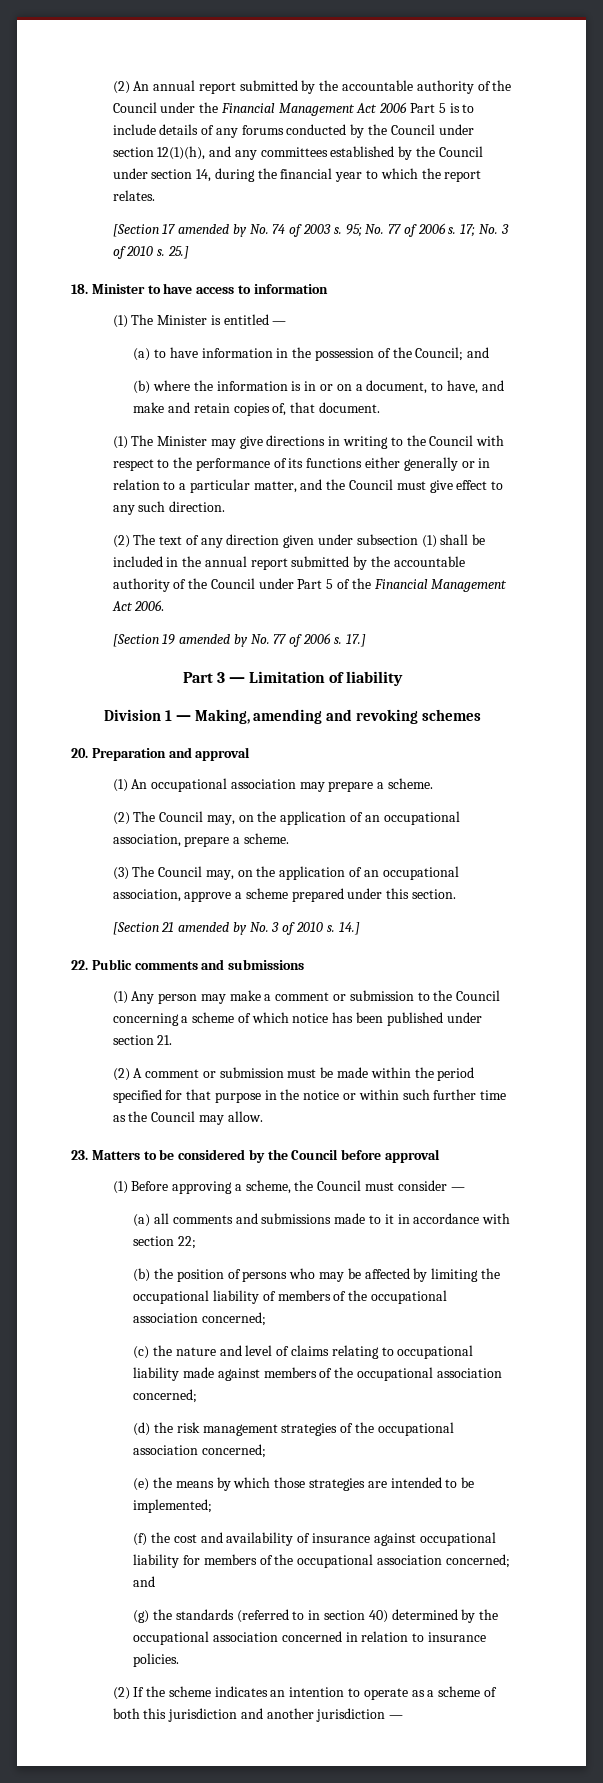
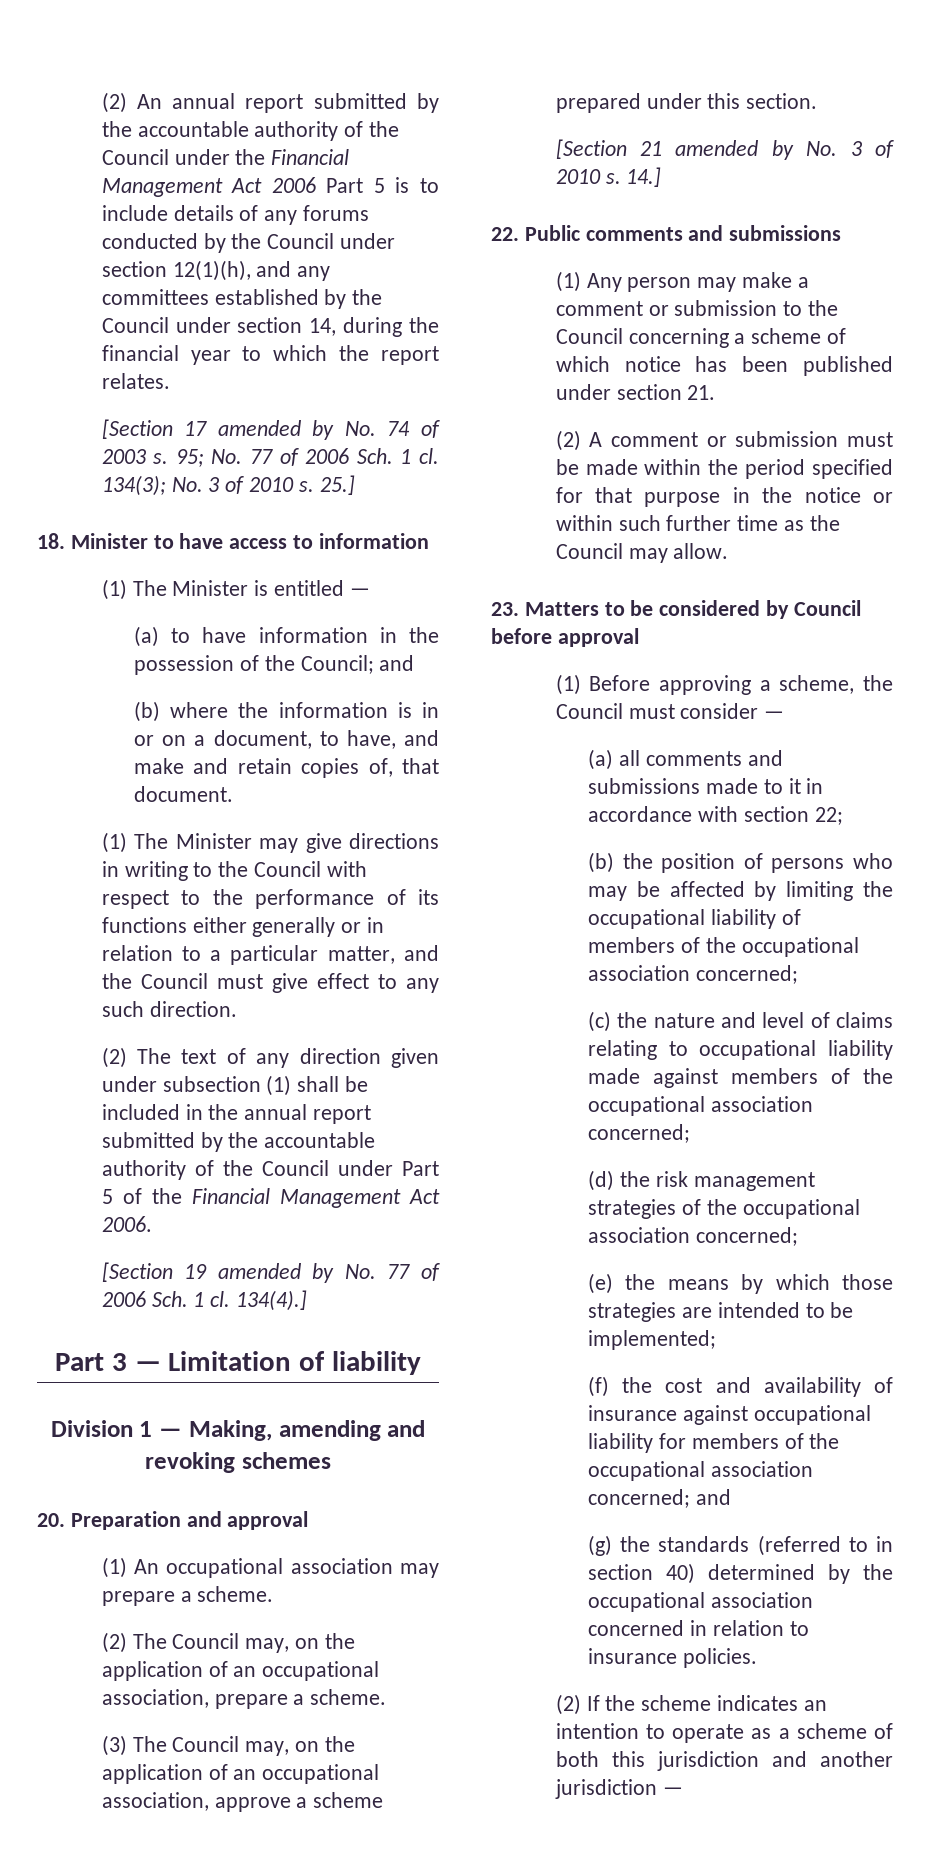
[448,224,476,237] s. 17; -> [356,448,439,464] [101,475,166,496] Sch. 1 cl. 134(3);
[333,634,366,647] s. 17.] -> [151,1290,307,1311] Sch. 1 cl. 134(4).]
[267,1149,288,1160] the -> (790, 609) none

